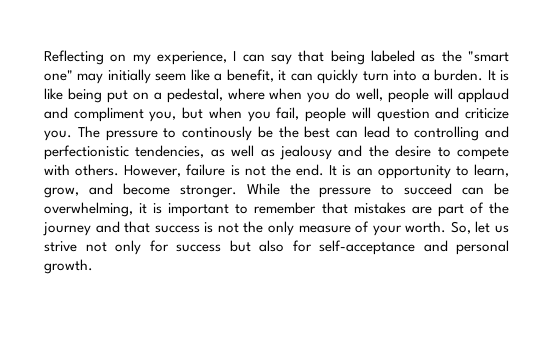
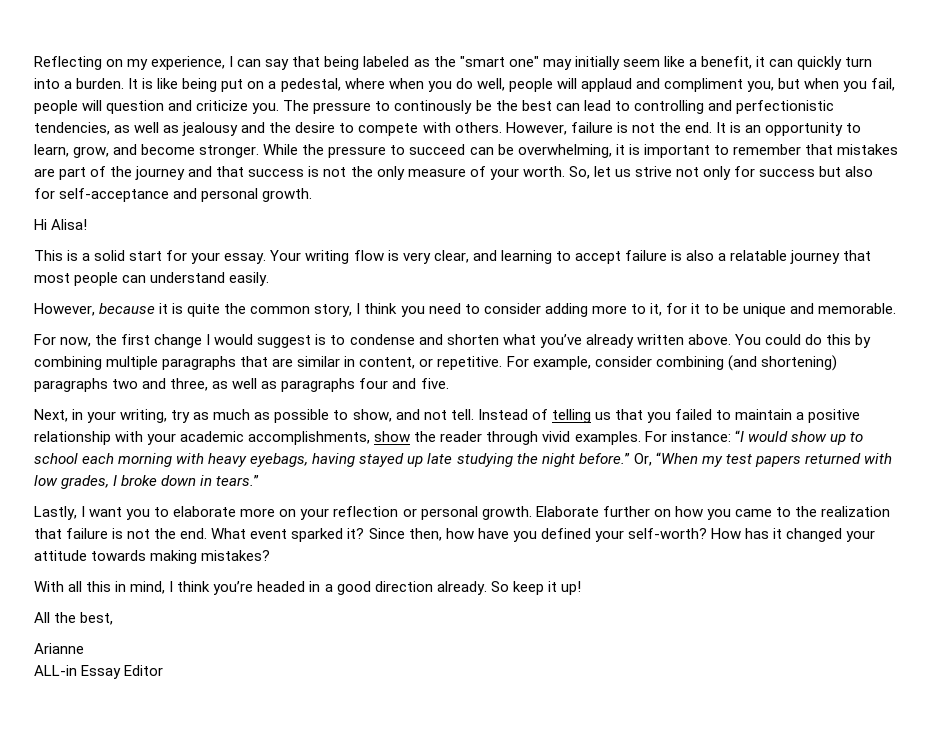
(93, 266) none -> [34,219,88,230] [34,250,872,264] [34,272,270,286] [34,303,897,317] [34,334,872,348] [34,355,837,371] [34,378,449,392] [34,409,861,423] [34,430,863,445] [34,452,892,467] [34,475,260,489] [34,506,891,520] [34,528,876,542] [34,550,271,564] [34,581,581,595] [34,612,114,625] [34,643,84,654] [34,665,164,679] // Hi Alisa! // This is a solid start for your essay. Your writing flow is very clear, and learning to accept failure is also a relatable journey that most people can understand easily. // However, because it is quite the common story, I think you need to consider adding more to it, for it to be unique and memorable. // For now, the first change I would suggest is to condense and shorten what you’ve already written above. You could do this by combining multiple paragraphs that are similar in content, or repetitive. For example, consider combining (and shortening) paragraphs two and three, as well as paragraphs four and five. // Next, in your writing, try as much as possible to show, and not tell. Instead of telling us that you failed to maintain a positive relationship with your academic accomplishments, show the reader through vivid examples. For instance: “I would show up to school each morning with heavy eyebags, having stayed up late studying the night before.” Or, “When my test papers returned with low grades, I broke down in tears.” // Lastly, I want you to elaborate more on your reflection or personal growth. Elaborate further on how you came to the realization that failure is not the end. What event sparked it? Since then, how have you defined your self-worth? How has it changed your attitude towards making mistakes? // With all this in mind, I think you’re headed in a good direction already. So keep it up! // All the best, // Arianne // ALL-in Essay Editor

